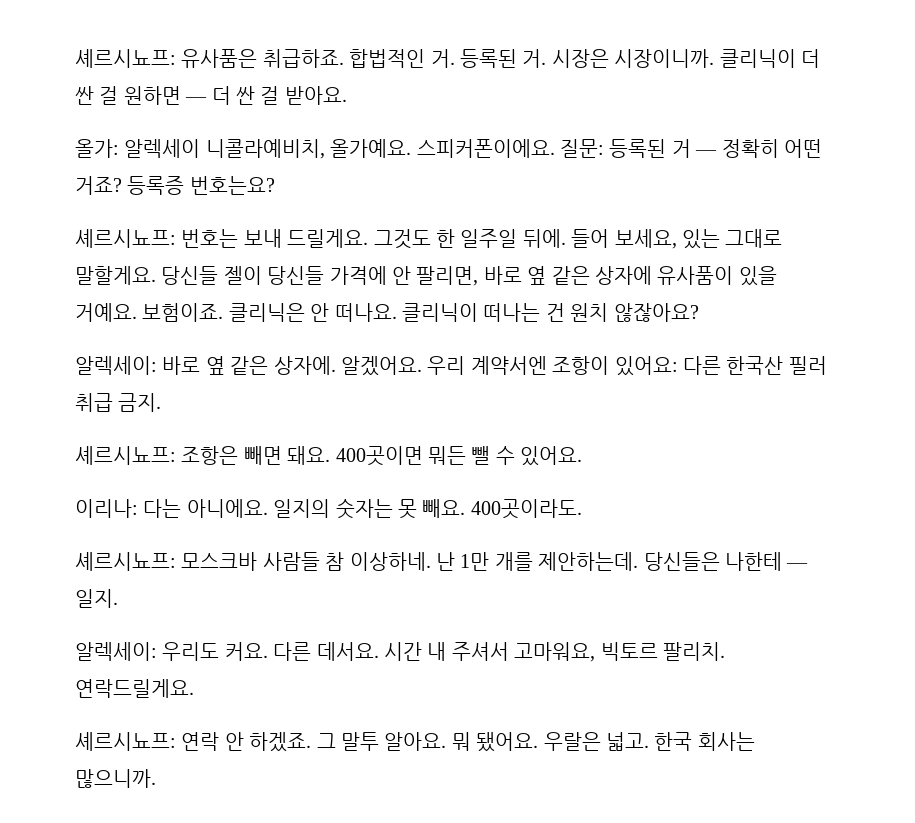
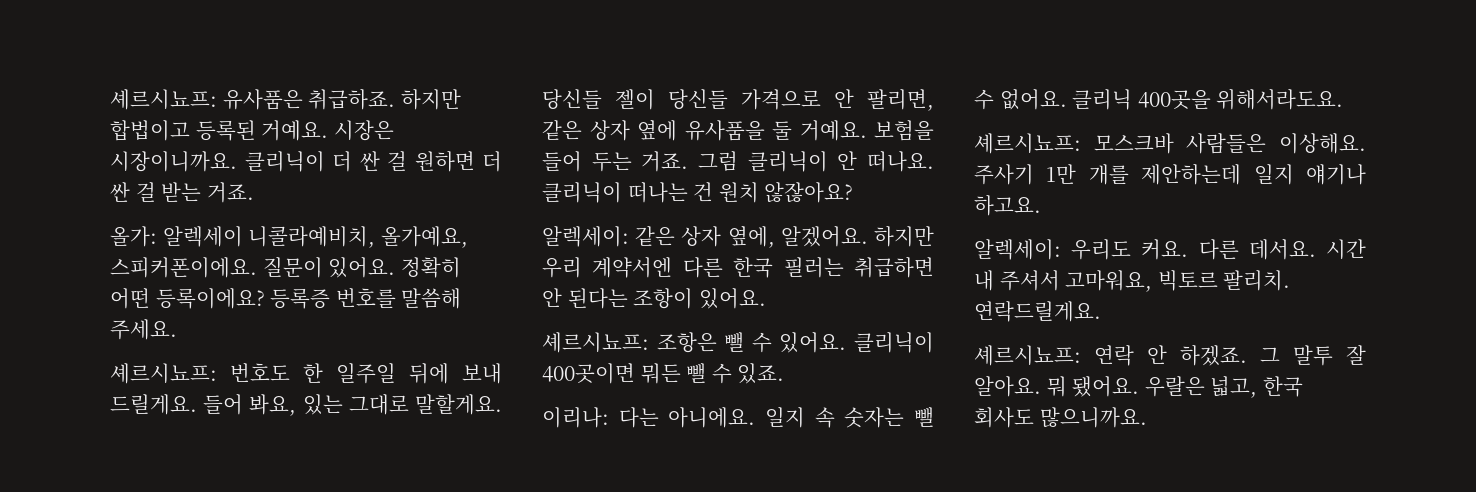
[349,49,715,68] 합법적인 거. 등록된 거. 시장은 시장이니까. -> [400,89,461,110] [110,120,394,141] [110,151,237,172] 하지만 합법이고 등록된 거예요. 시장은 시장이니까요.
[185,86,347,105] — 더 싼 걸 받아요. -> [482,151,502,172] [110,182,254,203] 더 싼 걸 받는 거죠.
[330,139,822,158] [75,176,275,195] [75,229,677,249] 올가예요. 스피커폰이에요. 질문: 등록된 거 — 정확히 어떤 거죠? 등록증 번호는요? // 셰르시뇨프: 번호는 보내 드릴게요. 그것도 한 일주일 뒤에. 들어 보세요, -> [380,226,468,248] [110,257,461,278] [110,288,462,309] [110,319,177,340] [110,363,502,384] [110,394,297,416] 올가예요, 스피커폰이에요. 질문이 있어요. 정확히 어떤 등록이에요? 등록증 번호를 말씀해 주세요. // 셰르시뇨프: 번호도 한 일주일 뒤에 보내 드릴게요. 들어 봐요,
[329,266,387,285] 가격에 -> [741,89,821,110] 가격으로
[483,266,777,286] [75,303,305,322] 바로 옆 같은 상자에 유사품이 있을 거예요. 보험이죠. 클리닉은 -> [542,120,934,141] [542,151,828,172] 같은 상자 옆에 유사품을 둘 거예요. 보험을 들어 두는 거죠. 그럼 클리닉이
[162,356,827,376] [75,393,162,412] [75,446,331,465] 바로 옆 같은 상자에. 알겠어요. 우리 계약서엔 조항이 있어요: 다른 한국산 필러 취급 금지. // 셰르시뇨프: 조항은 빼면 돼요. -> [635,226,934,248] [542,257,934,278] [542,288,766,309] [542,332,934,353] 같은 상자 옆에, 알겠어요. 하지만 우리 계약서엔 다른 한국 필러는 취급하면 안 된다는 조항이 있어요. // 셰르시뇨프: 조항은 뺄 수 있어요. 클리닉이
[520,446,583,466] 있어요. -> [737,363,785,384] 있죠.
[273,498,582,519] [75,552,809,571] [75,589,118,608] 일지의 숫자는 못 빼요. 400곳이라도. // 셰르시뇨프: 모스크바 사람들 참 이상하네. 난 1만 개를 제안하는데. 당신들은 나한테 — 일지. -> [765,407,934,428] [974,89,1344,110] [974,133,1366,154] [974,164,1366,185] [974,195,1041,216] 일지 속 숫자는 뺄 수 없어요. 클리닉 400곳을 위해서라도요. // 셰르시뇨프: 모스크바 사람들은 이상해요. 주사기 1만 개를 제안하는데 일지 얘기나 하고요.
(379, 741) none -> [1346,345,1366,365] 잘
[605,732,755,751] [75,769,156,788] 넓고. 한국 회사는 많으니까. -> [1210,376,1303,398] [974,407,1147,428] 넓고, 한국 회사도 많으니까요.

